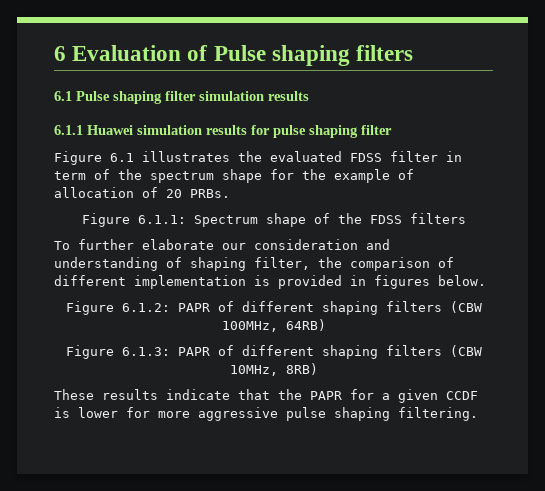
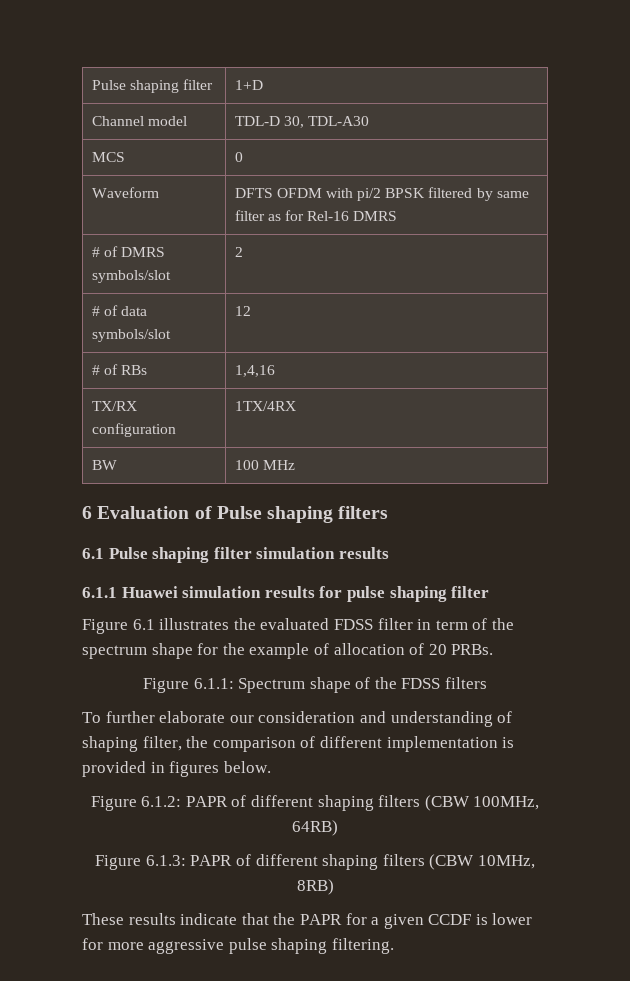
(54, 53) none -> [91,79,213,93] [234,80,263,90] [91,116,187,126] [234,116,369,128] [91,152,125,162] [234,152,243,162] [91,187,159,198] [234,187,529,201] [234,210,398,221] [91,246,165,257] [91,270,171,283] [234,247,243,257] [91,305,147,316] [91,329,171,342] [234,306,251,316] [91,364,147,375] [234,365,275,377] [91,401,137,411] [91,423,176,437] [234,401,296,411] [91,460,117,470] [234,460,295,470] Pulse shaping filter | 1+D // Channel model | TDL-D 30, TDL-A30 // MCS | 0 // Waveform | DFTS OFDM with pi/2 BPSK filtered by same filter as for Rel-16 DMRS // # of DMRS symbols/slot | 2 // # of data symbols/slot | 12 // # of RBs | 1,4,16 // TX/RX configuration | 1TX/4RX // BW | 100 MHz //

